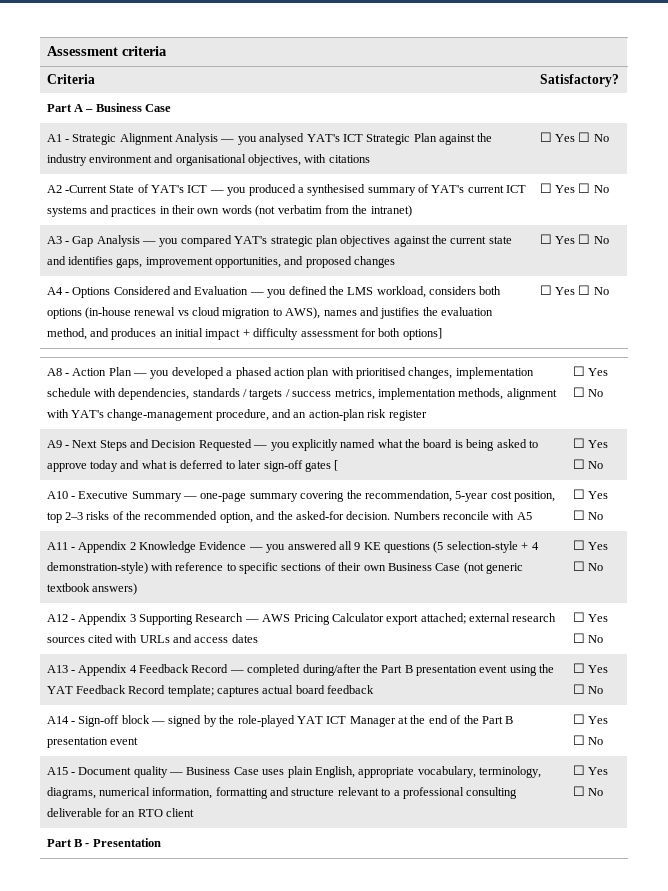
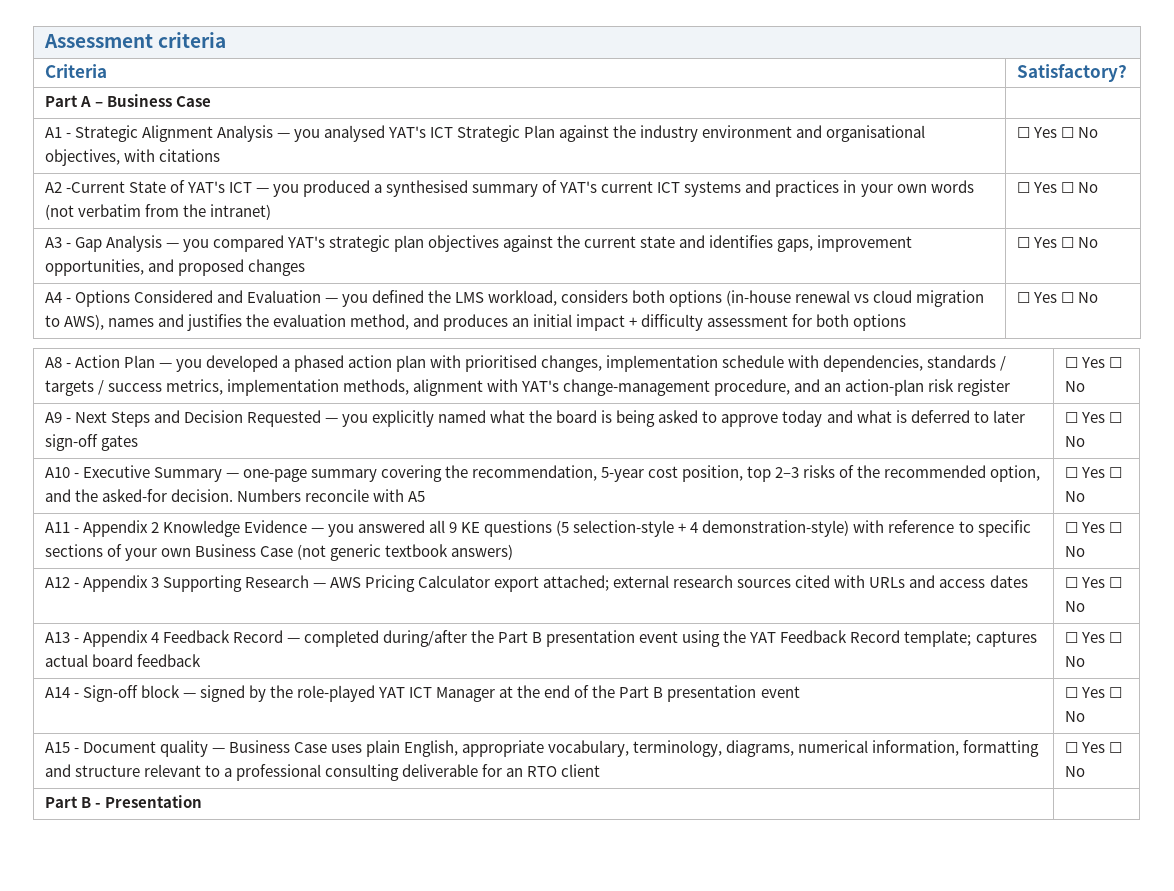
[172,205,196,214] their -> [860,184,893,197] your
[402,328,442,340] options] -> [853,314,907,331] options
[334,460,339,471] [ -> (138, 443) none
[338,562,362,571] their -> [124,548,157,561] your

